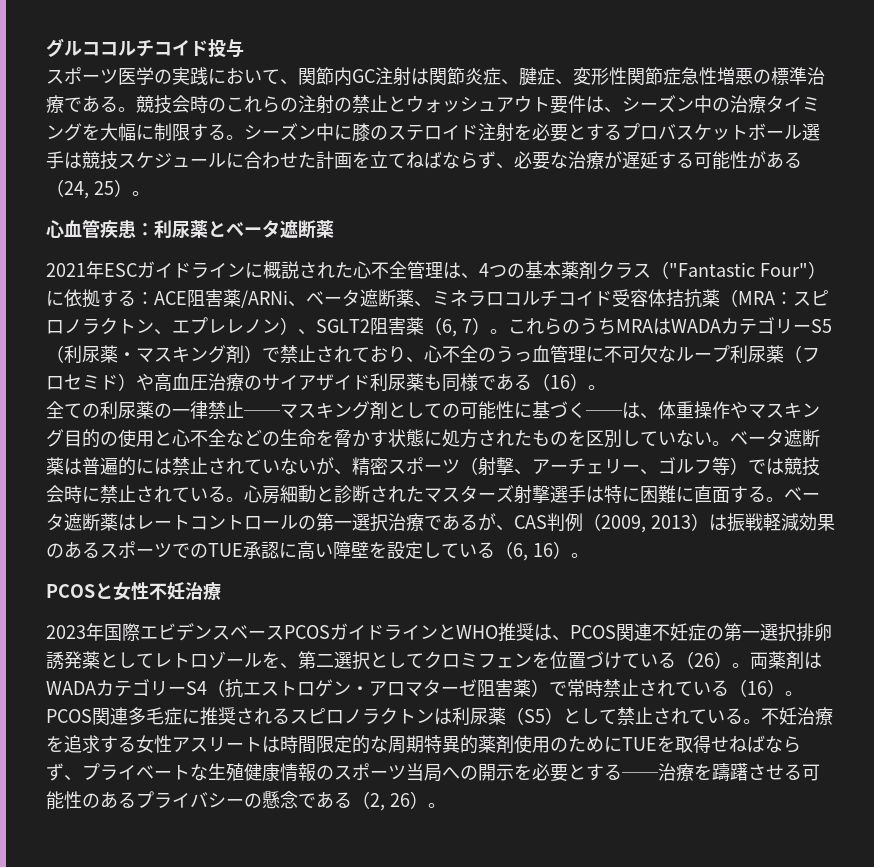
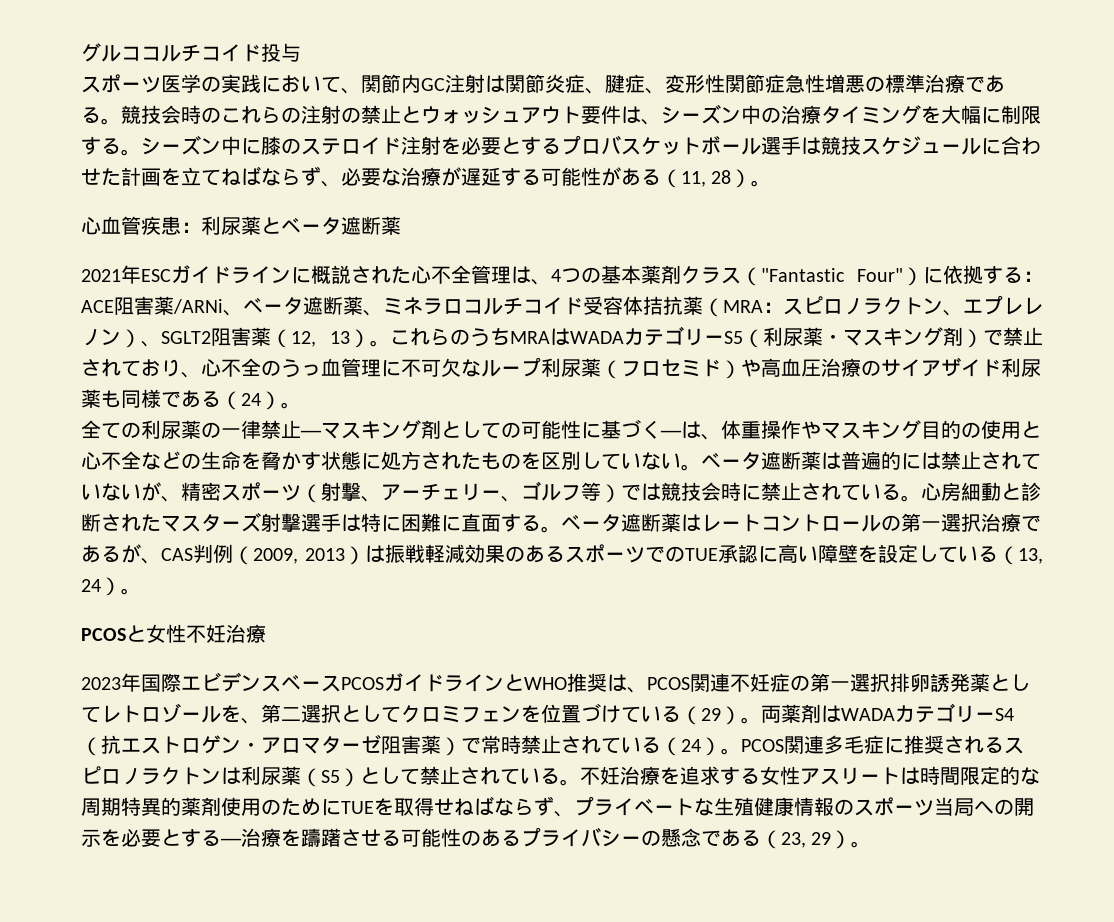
[64,181,114,199] 24, 25 -> [681,170,732,187] 11, 28
[442,319,472,337] 6, 7 -> [291,331,350,347] 12, 13
[550,375,570,389] 16 -> [241,393,261,406] 24
[513,543,553,561] 6, 16 -> [1018,548,1043,564] [81,579,101,592] 13, 24
[694,653,714,667] 26 -> [701,708,721,721] 29
[747,681,767,695] 16 -> [681,739,701,752] 24
[370,793,410,811] 2, 26 -> [781,832,832,848] 23, 29

